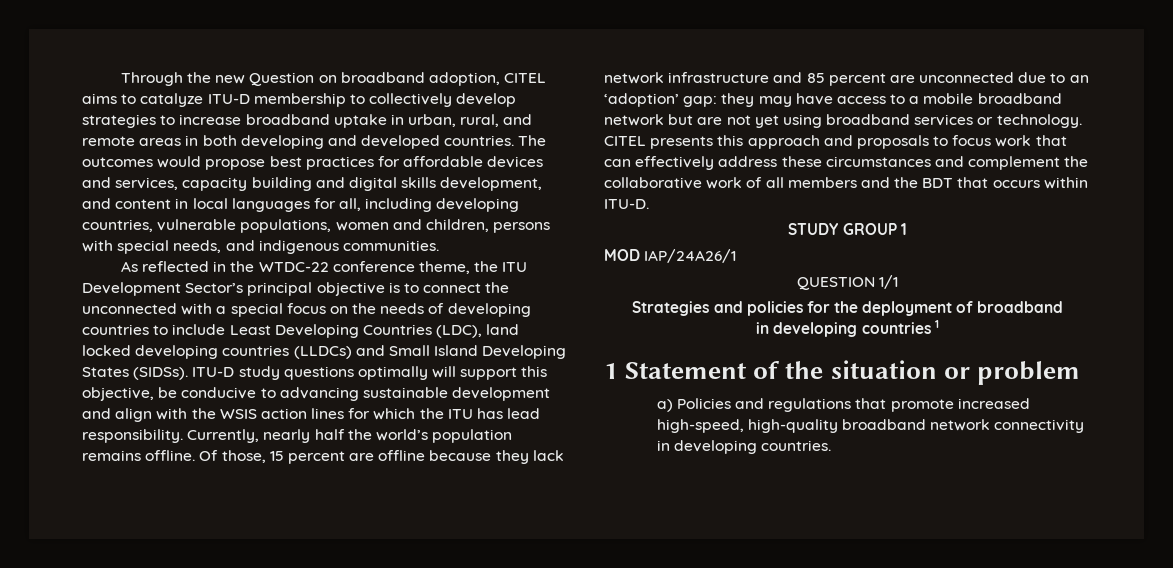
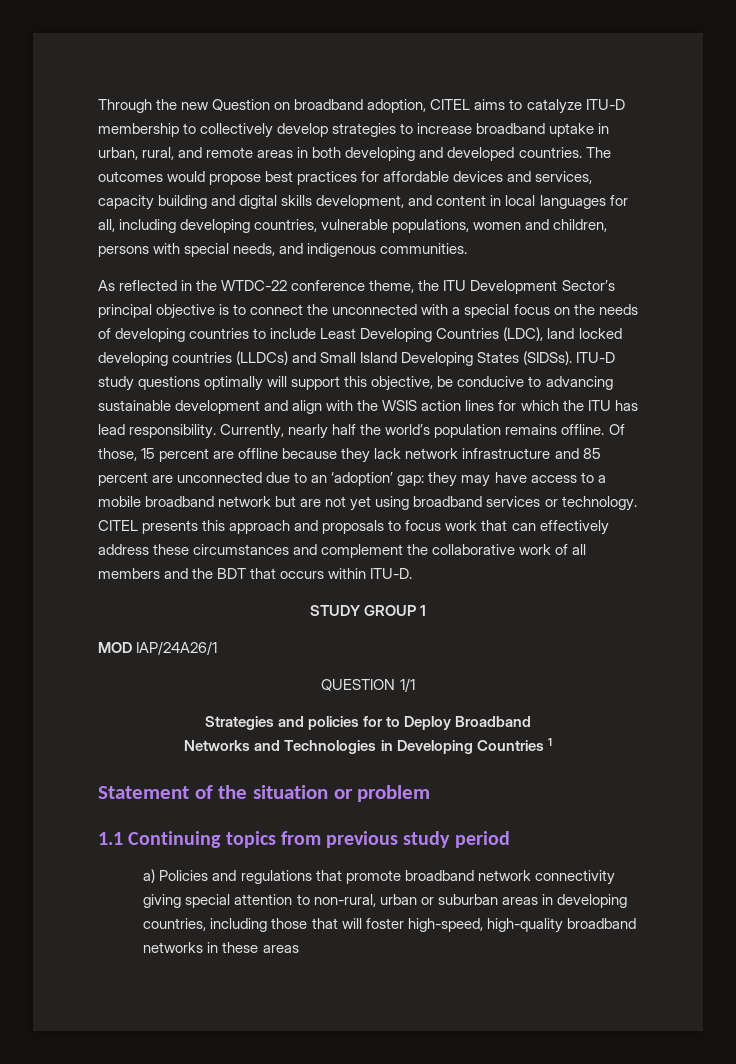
[834,301,1063,316] [756,320,939,337] [604,363,618,379] the deployment of broadband // in developing countries 1 // 1 -> [386,716,532,730] [184,738,552,754] to Deploy Broadband // Networks and Technologies in Developing Countries 1 //
(1080, 373) none -> [98,831,510,848] // 1.1 Continuing topics from previous study period
[957,398,1030,409] [656,419,1085,433] [656,440,832,454] increased high-speed, high-quality broadband network connectivity in developing countries. -> [404,870,615,885] [143,894,627,908] [143,918,636,933] [143,942,299,953] broadband network connectivity giving special attention to non-rural, urban or suburban areas in developing countries, including those that will foster high-speed, high-quality broadband networks in these areas

